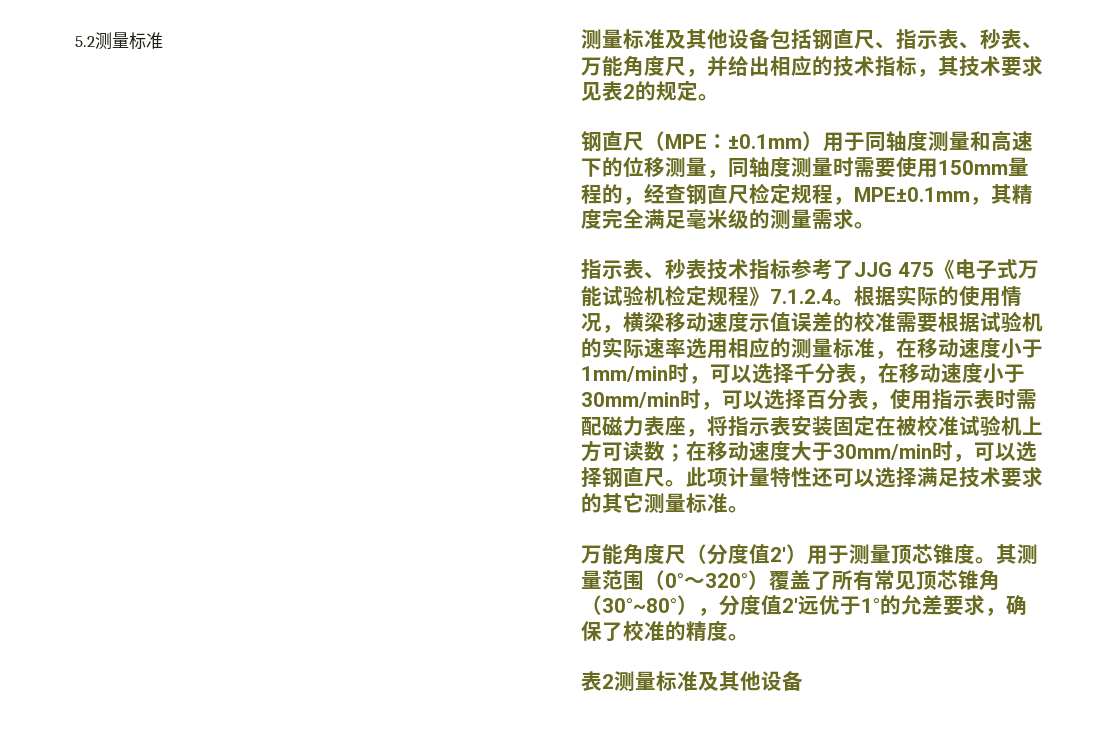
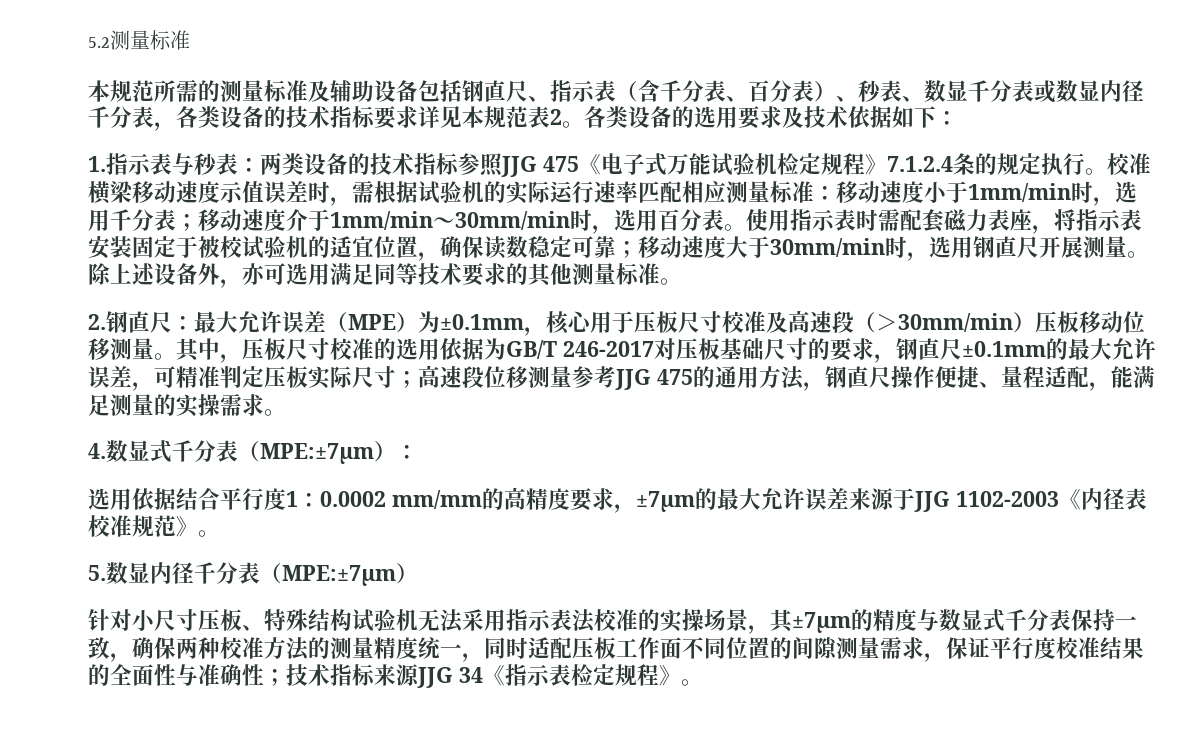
[581,29,728,49] 测量标准及其他 -> [88,79,374,102] 本规范所需的测量标准及辅助
[959,29,1043,49] [581,55,1043,77] [581,81,719,101] [581,131,1033,152] [581,157,1029,178] [581,183,1033,205] [581,209,875,230] [581,259,707,279] 、秒表、万能角度尺，并给出相应的技术指标，其技术要求见表2的规定。 // 钢直尺（MPE：±0.1mm）用于同轴度测量和高速下的位移测量，同轴度测量时需要使用150mm量程的，经查钢直尺检定规程，MPE±0.1mm，其精度完全满足毫米级的测量需求。 // 指示表、秒表 -> [616,79,1144,103] [88,106,958,131] [88,153,370,175] （含千分表、百分表）、秒表、数显千分表或数显内径千分表，各类设备的技术指标要求详见本规范表2。各类设备的选用要求及技术依据如下： // 1.指示表与秒表：两类设备的
[812,259,854,280] 考了 -> [480,153,503,177] 照
[833,285,1022,307] [581,313,623,333] 。根据实际的使用情况， -> [953,153,1151,175] 条的规定执行。校准
[833,312,938,333] 的校准需要 -> [308,180,374,206] 时，需
[644,337,917,359] 速率选用相应的测量标准，在 -> [550,181,836,203] 运行速率匹配相应测量标准：
[710,363,1025,384] [581,389,890,410] 可以选择千分表，在移动速度小于30mm/min时，可以选择百分表， -> [1115,181,1137,203] [88,209,746,234] 选用千分表；移动速度介于1mm/min～30mm/min时，选用百分表。
(602, 426) none -> [922,209,944,232] 套
[875,415,1043,436] [581,441,707,462] 在被校准试验机上方可读数；在 -> [176,236,638,261] 于被校试验机的适宜位置，确保读数稳定可靠；
[974,441,1037,462] [581,467,959,488] 可以选择钢直尺。此项计量特性还可以选择满足 -> [929,236,1149,258] [88,263,418,288] 选用钢直尺开展测量。除上述设备外，亦可选用满足同等
[623,493,644,513] 它 -> [550,263,572,285] 他
[581,543,1038,565] [581,569,1000,591] [581,595,1027,616] [581,621,749,641] [581,671,803,691] 万能角度尺（分度值2′）用于测量顶芯锥度。其测量范围（0°～320°）覆盖了所有常见顶芯锥角（30°~80°），分度值2′远优于1°的允差要求，确保了校准的精度。 // 表2测量标准及其他设备 -> [88,310,1145,336] [88,338,1156,363] [88,365,1155,391] [88,393,286,417] [88,440,418,464] [88,487,1147,513] [88,515,220,537] [88,562,418,586] [88,609,1137,634] [88,636,1144,662] [88,664,703,688] 2.钢直尺：最大允许误差（MPE）为±0.1mm，核心用于压板尺寸校准及高速段（＞30mm/min）压板移动位移测量。其中，压板尺寸校准的选用依据为GB/T 246-2017对压板基础尺寸的要求，钢直尺±0.1mm的最大允许误差，可精准判定压板实际尺寸；高速段位移测量参考JJG 475的通用方法，钢直尺操作便捷、量程适配，能满足测量的实操需求。 // 4.数显式千分表（MPE:±7μm）： // 选用依据结合平行度1：0.0002 mm/mm的高精度要求，±7μm的最大允许误差来源于JJG 1102-2003《内径表校准规范》。 // 5.数显内径千分表（MPE:±7μm） // 针对小尺寸压板、特殊结构试验机无法采用指示表法校准的实操场景，其±7μm的精度与数显式千分表保持一致，确保两种校准方法的测量精度统一，同时适配压板工作面不同位置的间隙测量需求，保证平行度校准结果的全面性与准确性；技术指标来源JJG 34《指示表检定规程》。

